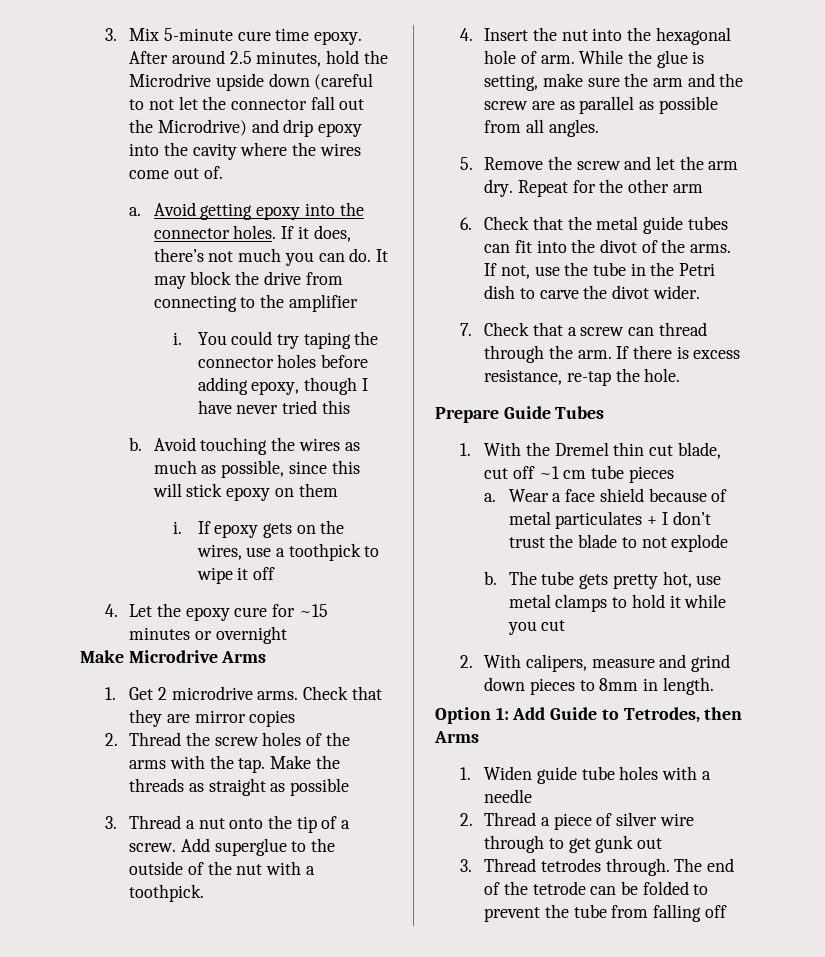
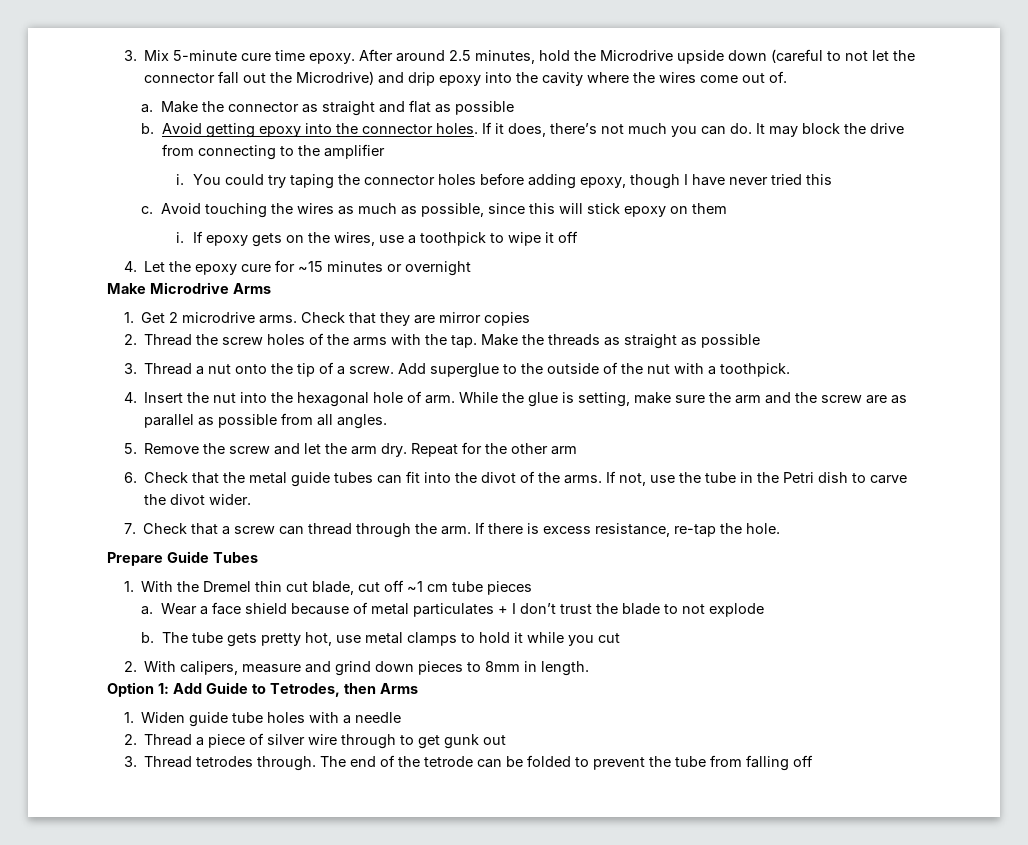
(142, 211) none -> [160,100,514,116] [141,123,155,134] Make the connector as straight and flat as possible // b.
[129,437,143,451] b. -> [141,206,154,214] c.

